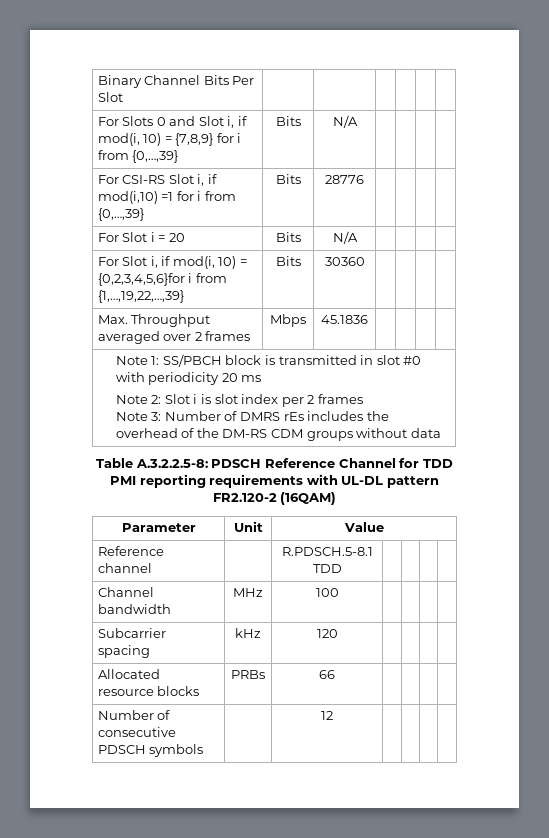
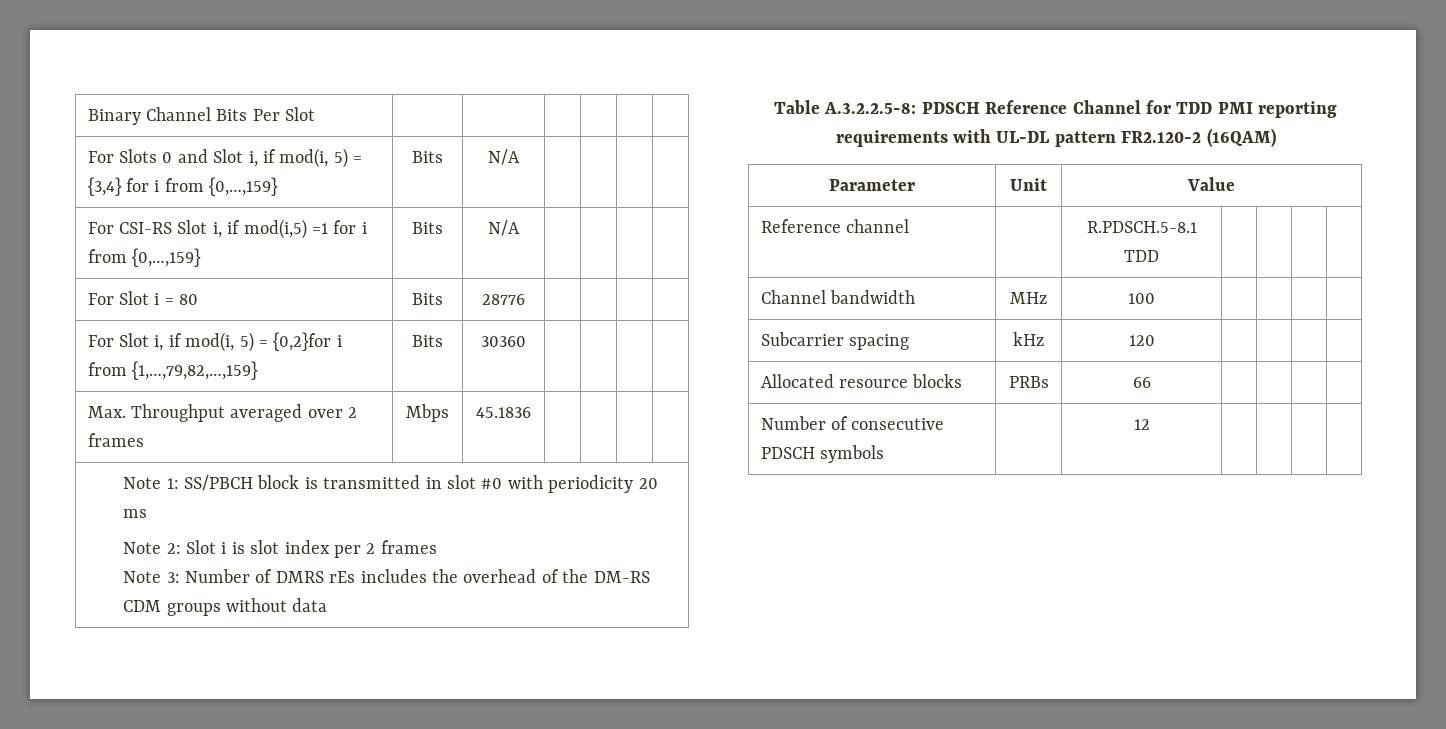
[143,133,242,146] [97,150,179,163] 10) = {7,8,9} for i from {0,…,39} -> [333,148,363,168] [87,177,279,196] 5) = {3,4} for i from {0,…,159}
[97,191,158,204] mod(i,10) -> [243,219,307,239] mod(i,5)
[97,208,144,221] [275,174,301,184] [325,175,364,184] [97,232,185,242] [275,232,301,242] [332,231,358,244] {0,…,39} | Bits | 28776 | | | | // For Slot i = 20 | Bits | N/A -> [132,248,202,267] [412,222,443,234] [488,220,520,236] [87,291,199,305] [412,293,443,305] [482,294,525,305] {0,…,159} | Bits | N/A | | | | // For Slot i = 80 | Bits | 28776
[218,256,247,269] [97,273,227,286] [97,290,184,303] 10) = {0,2,3,4,5,6}for i from {1,…,19,22,…,39} -> [239,332,342,352] [87,361,259,380] 5) = {0,2}for i from {1,…,79,82,…,159}

